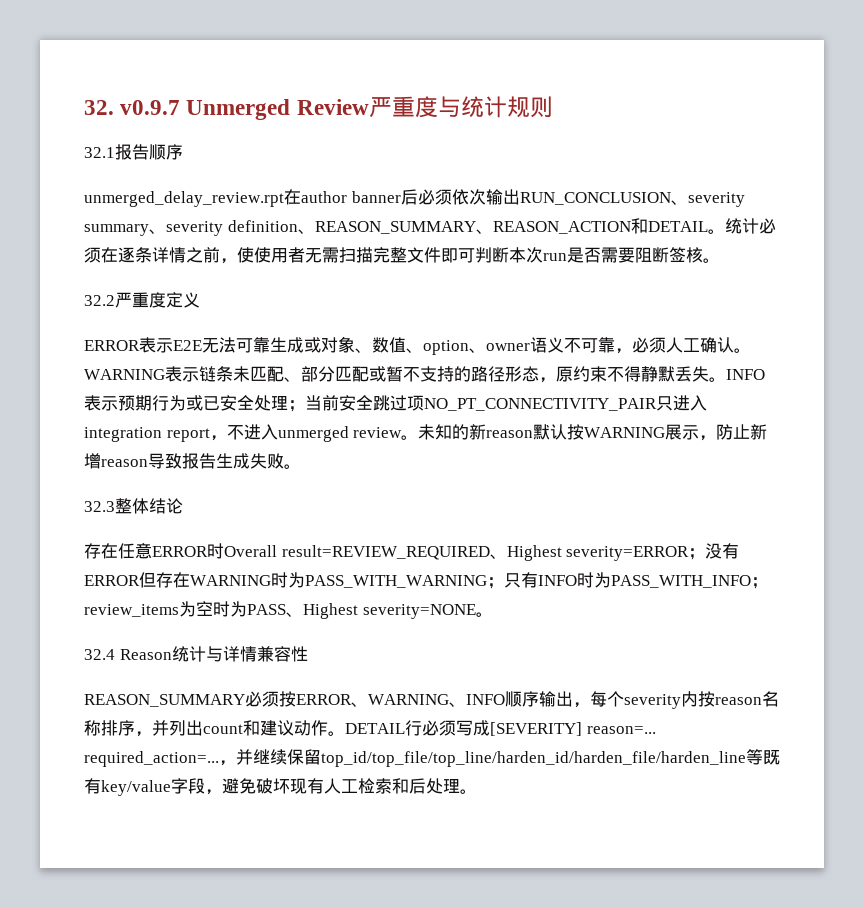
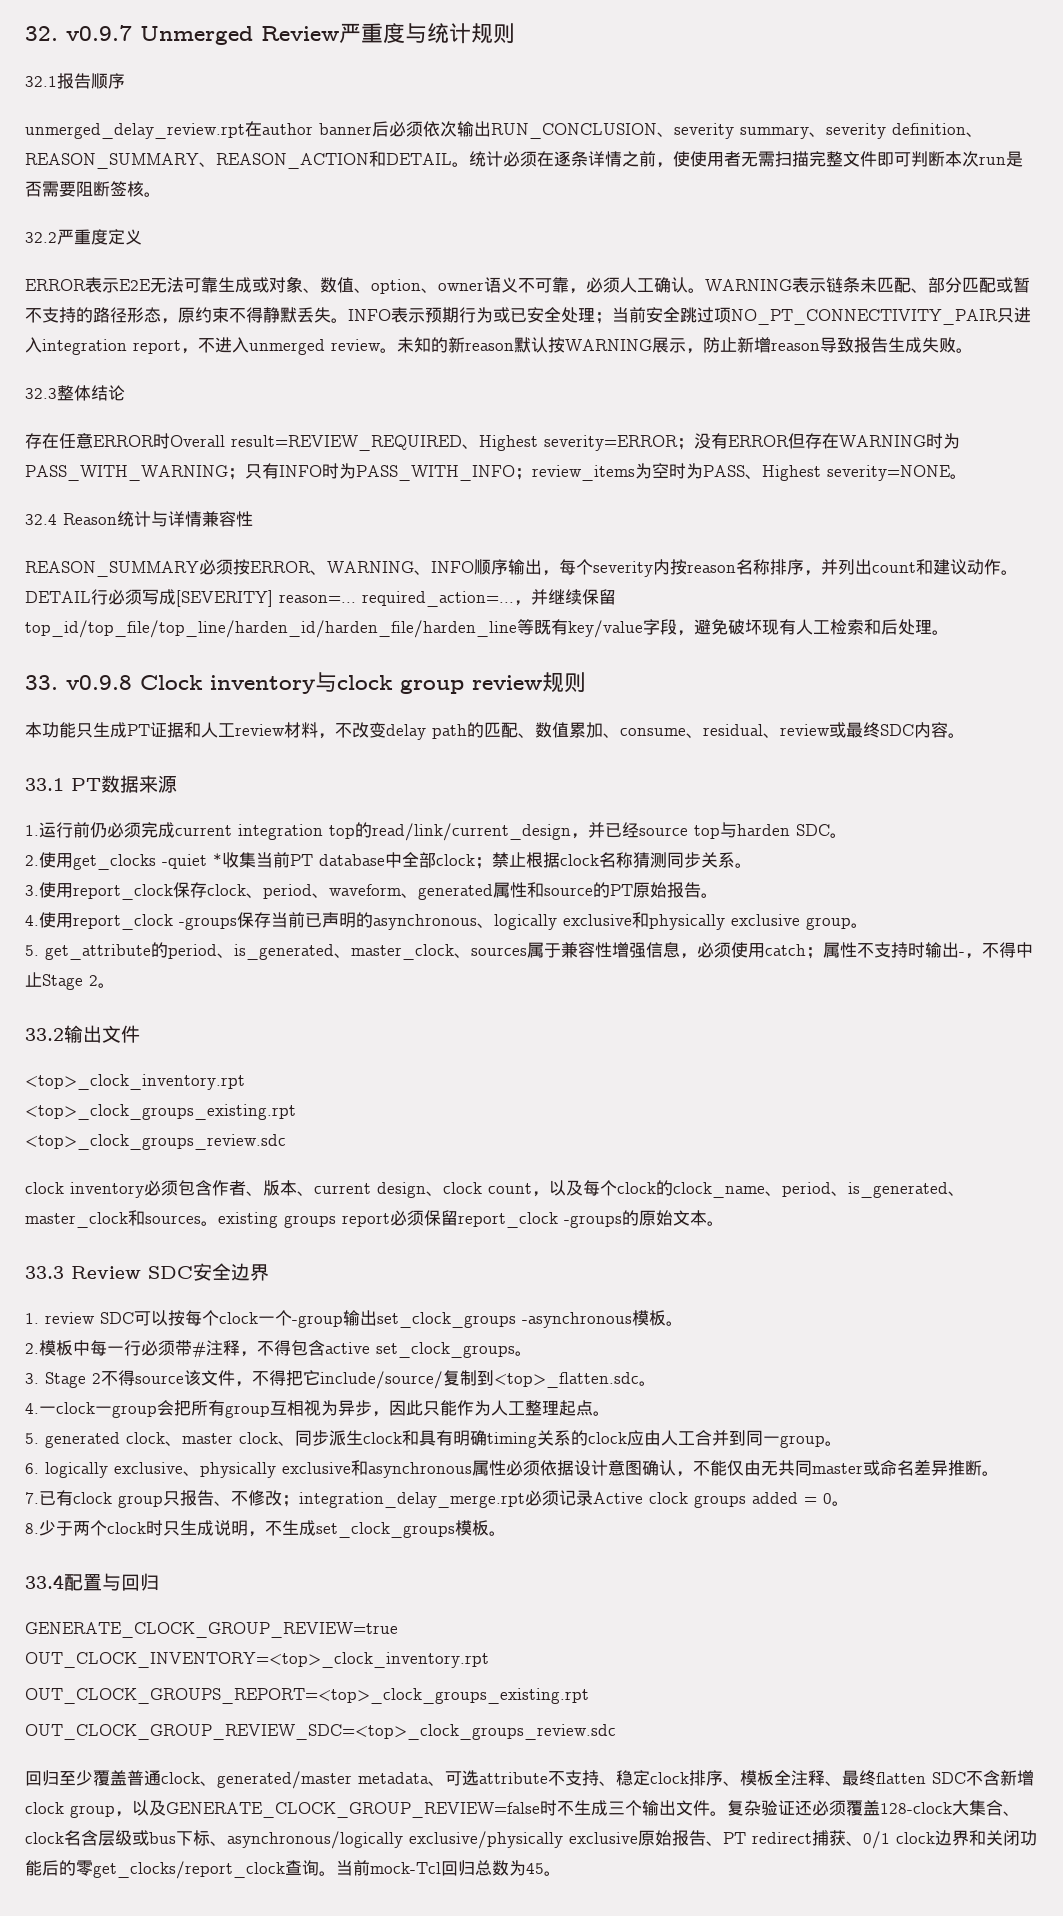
(477, 791) none -> [25,672,586,694] [25,722,965,740] [25,775,177,793] [25,822,847,841] [25,852,752,870] [25,882,718,900] [25,912,868,930] [25,942,1033,960] [25,972,115,990] [25,1025,140,1043] [25,1074,245,1090] [25,1104,296,1120] [25,1134,286,1150] [25,1180,965,1198] [25,1210,724,1228] [25,1263,269,1281] [25,1310,683,1328] [25,1340,532,1358] [25,1370,656,1389] [25,1400,610,1418] [25,1430,842,1448] [25,1460,999,1478] [25,1490,849,1508] [25,1520,506,1538] [25,1573,159,1591] [25,1622,398,1638] [25,1652,489,1668] [25,1688,589,1704] [25,1724,616,1740] [25,1770,1034,1789] [25,1800,1020,1818] [25,1830,1037,1849] [25,1860,561,1879] // 33. v0.9.8 Clock inventory与clock group review规则 // 本功能只生成PT证据和人工review材料，不改变delay path的匹配、数值累加、consume、residual、review或最终SDC内容。 // 33.1 PT数据来源 // 1.运行前仍必须完成current integration top的read/link/current_design，并已经source top与harden SDC。 // 2.使用get_clocks -quiet *收集当前PT database中全部clock；禁止根据clock名称猜测同步关系。 // 3.使用report_clock保存clock、period、waveform、generated属性和source的PT原始报告。 // 4.使用report_clock -groups保存当前已声明的asynchronous、logically exclusive和physically exclusive group。 // 5. get_attribute的period、is_generated、master_clock、sources属于兼容性增强信息，必须使用catch；属性不支持时输出-，不得中止Stage 2。 // 33.2输出文件 // <top>_clock_inventory.rpt // <top>_clock_groups_existing.rpt // <top>_clock_groups_review.sdc // clock inventory必须包含作者、版本、current design、clock count，以及每个clock的clock_name、period、is_generated、master_clock和sources。existing groups report必须保留report_clock -groups的原始文本。 // 33.3 Review SDC安全边界 // 1. review SDC可以按每个clock一个-group输出set_clock_groups -asynchronous模板。 // 2.模板中每一行必须带#注释，不得包含active set_clock_groups。 // 3. Stage 2不得source该文件，不得把它include/source/复制到<top>_flatten.sdc。 // 4.一clock一group会把所有group互相视为异步，因此只能作为人工整理起点。 // 5. generated clock、master clock、同步派生clock和具有明确timing关系的clock应由人工合并到同一group。 // 6. logically exclusive、physically exclusive和asynchronous属性必须依据设计意图确认，不能仅由无共同master或命名差异推断。 // 7.已有clock group只报告、不修改；integration_delay_merge.rpt必须记录Active clock groups added = 0。 // 8.少于两个clock时只生成说明，不生成set_clock_groups模板。 // 33.4配置与回归 // GENERATE_CLOCK_GROUP_REVIEW=true // OUT_CLOCK_INVENTORY=<top>_clock_inventory.rpt // OUT_CLOCK_GROUPS_REPORT=<top>_clock_groups_existing.rpt // OUT_CLOCK_GROUP_REVIEW_SDC=<top>_clock_groups_review.sdc // 回归至少覆盖普通clock、generated/master metadata、可选attribute不支持、稳定clock排序、模板全注释、最终flatten SDC不含新增clock group，以及GENERATE_CLOCK_GROUP_REVIEW=false时不生成三个输出文件。复杂验证还必须覆盖128-clock大集合、clock名含层级或bus下标、asynchronous/logically exclusive/physically exclusive原始报告、PT redirect捕获、0/1 clock边界和关闭功能后的零get_clocks/report_clock查询。当前mock-Tcl回归总数为45。

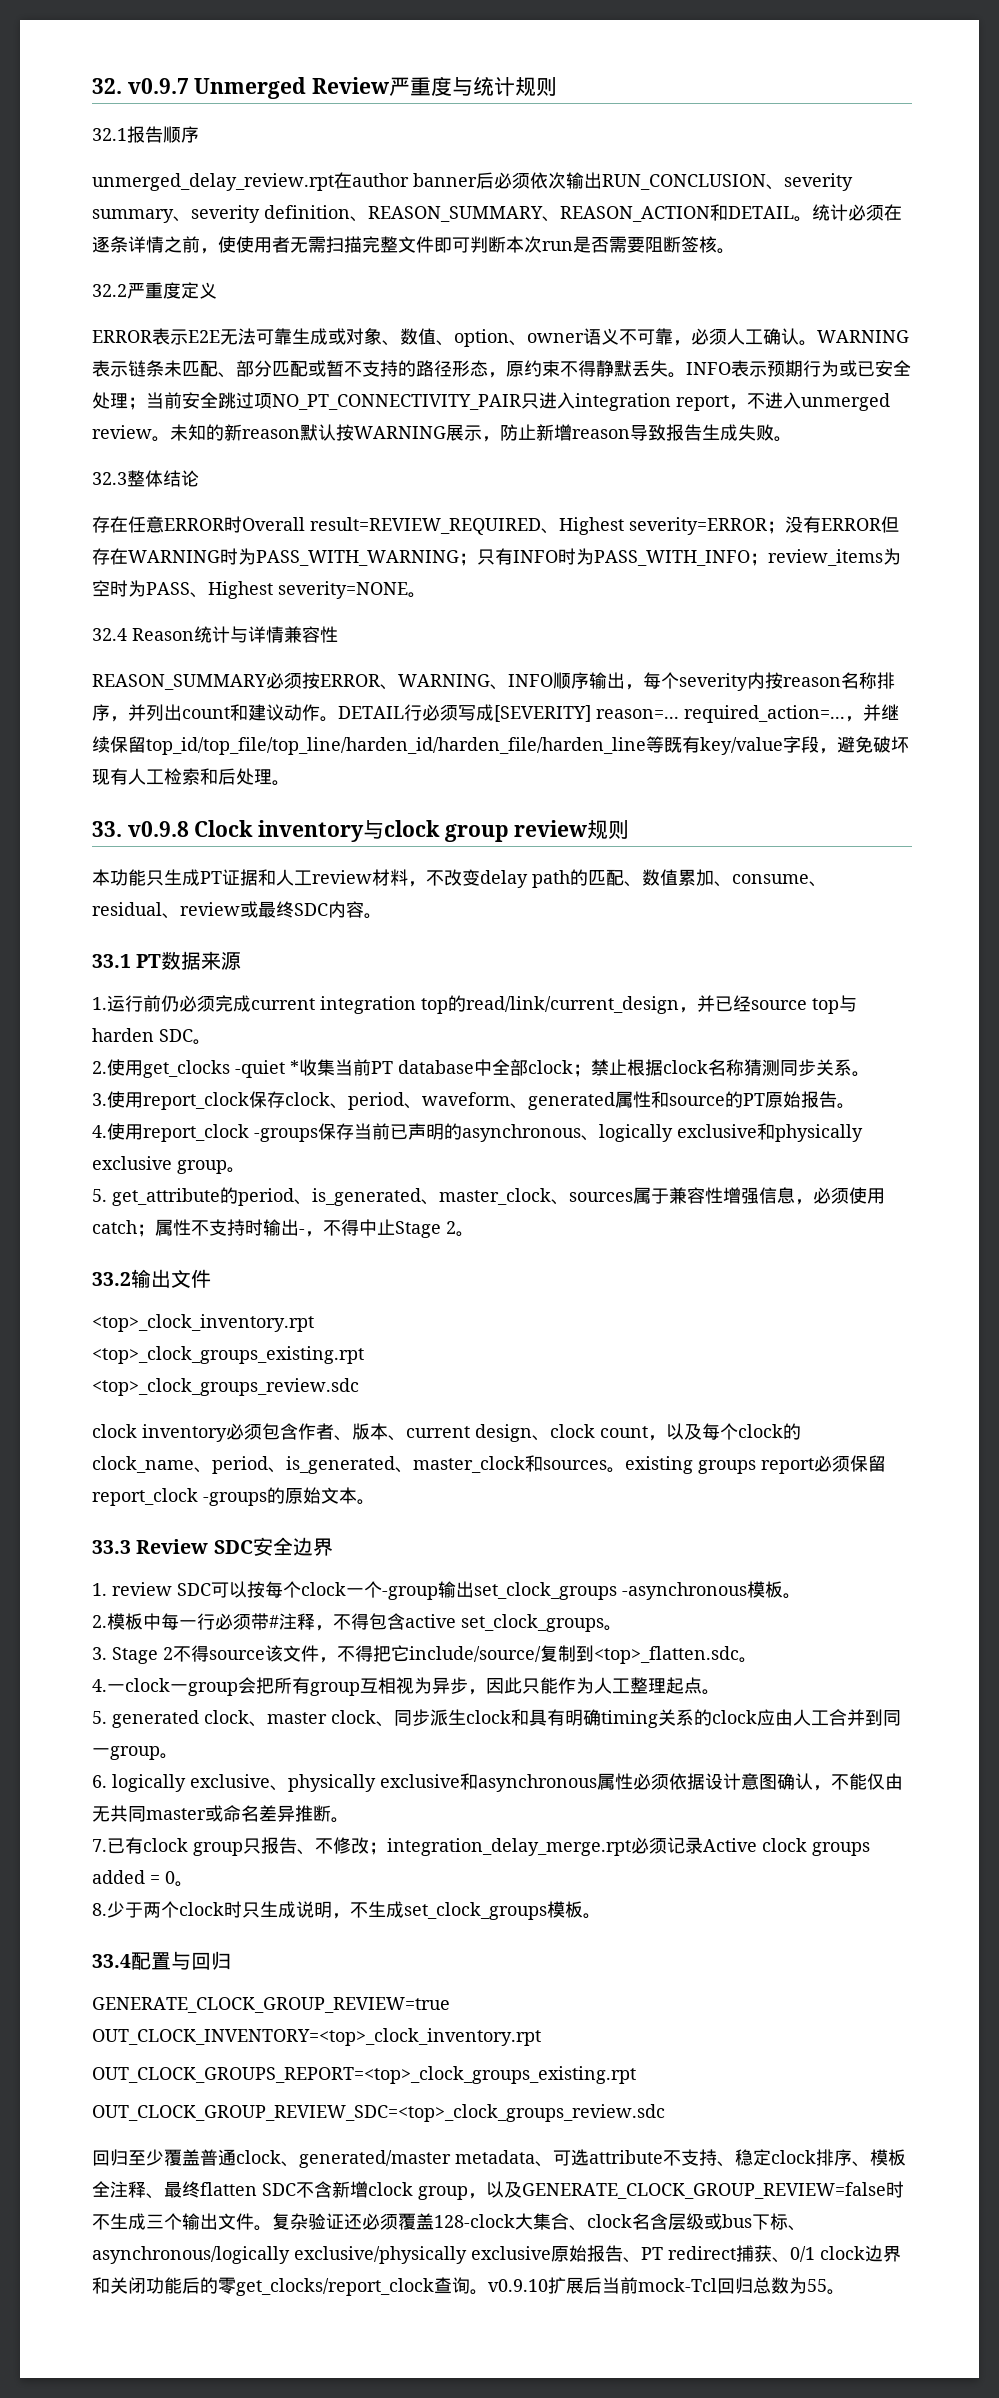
(336, 1873) none -> [488,2277,602,2294] v0.9.10扩展后
[526,1863,544,1874] 45 -> [807,2279,827,2292] 55

